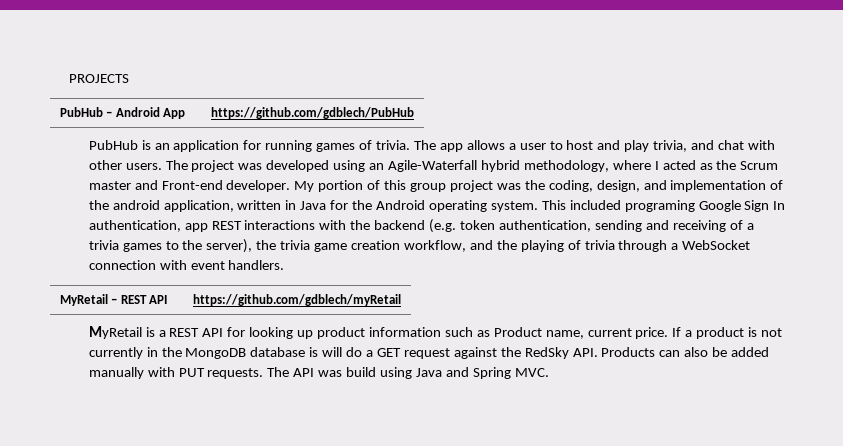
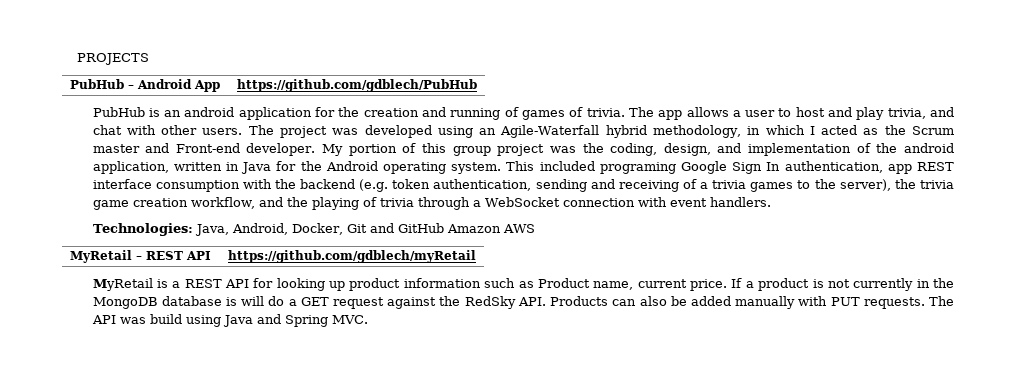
(170, 146) none -> [184,107,235,117] android
[265,140,313,152] running -> [338,107,519,120] the creation and running of
[612,160,651,170] where -> [747,125,805,135] in which
[244,220,316,230] interactions -> [92,179,240,192] interface consumption
(285, 265) none -> [92,223,536,236] // Technologies: Java, Android, Docker, Git and GitHub Amazon AWS

